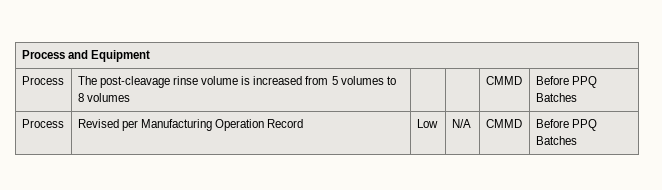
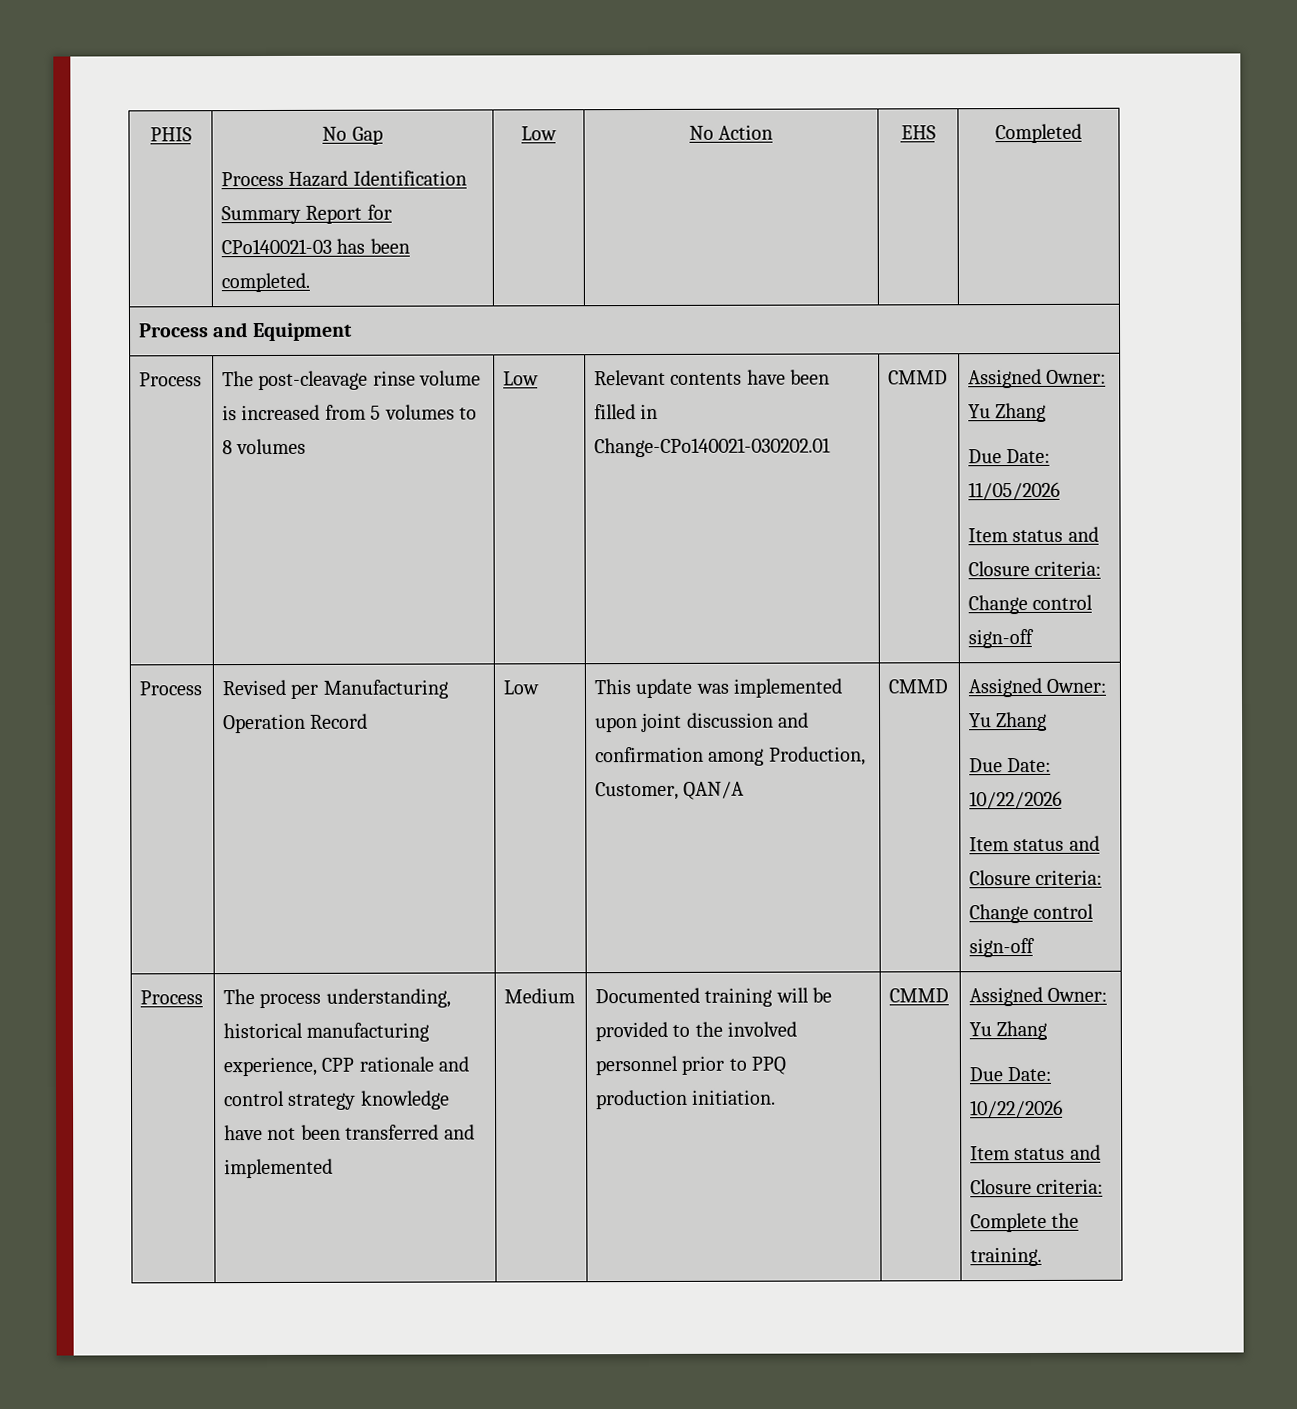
(21, 54) none -> [149,127,192,142] [322,126,383,145] [221,170,467,187] [221,204,392,225] [221,238,410,255] [221,272,311,293] [521,126,557,141] [688,124,774,140] [900,125,936,140] [995,123,1082,144] PHIS | No Gap // Process Hazard Identification Summary Report for CPo140021-03 has been completed. | Low | No Action | EHS | Completed //
[485,76,522,85] [535,76,597,88] [535,93,577,102] | | CMMD | Before PPQ Batches -> [503,371,540,386] [594,369,831,386] [594,403,659,420] [594,437,832,458] [888,370,949,385] [968,368,1107,389] [968,402,1047,423] [968,448,1051,464] [968,481,1061,501] [968,526,1099,543] [968,560,1102,577] [968,594,1094,615] [968,628,1035,649] Low | Relevant contents have been filled in Change-CPo140021-030202.01 | CMMD | Assigned Owner: Yu Zhang // Due Date: 11/05/2026 // Item status and Closure criteria: Change control sign-off
[451,119,471,128] [485,119,522,128] [535,119,597,131] [535,136,577,145] N/A | CMMD | Before PPQ Batches -> [594,678,843,699] [595,712,810,733] [595,746,866,766] [595,781,745,801] [888,679,949,694] [968,677,1107,698] [969,711,1048,732] [969,757,1052,773] [969,790,1063,810] [969,835,1100,852] [969,869,1103,886] [969,903,1095,924] [969,937,1036,958] [140,990,204,1005] [223,988,451,1009] [223,1022,430,1042] [223,1056,470,1077] [224,1090,450,1110] [224,1124,475,1141] [224,1158,334,1179] [504,988,576,1004] [595,987,833,1007] [595,1021,798,1042] [595,1055,787,1076] [596,1089,777,1110] [889,988,950,1003] [969,986,1108,1007] [969,1020,1048,1041] [969,1066,1052,1082] [970,1099,1064,1119] [970,1144,1101,1161] [970,1178,1104,1195] [970,1212,1080,1233] [970,1246,1043,1267] This update was implemented upon joint discussion and confirmation among Production, Customer, QAN/A | CMMD | Assigned Owner: Yu Zhang // Due Date: 10/22/2026 // Item status and Closure criteria: Change control sign-off // Process | The process understanding, historical manufacturing experience, CPP rationale and control strategy knowledge have not been transferred and implemented | Medium | Documented training will be provided to the involved personnel prior to PPQ production initiation. | CMMD | Assigned Owner: Yu Zhang // Due Date: 10/22/2026 // Item status and Closure criteria: Complete the training.

